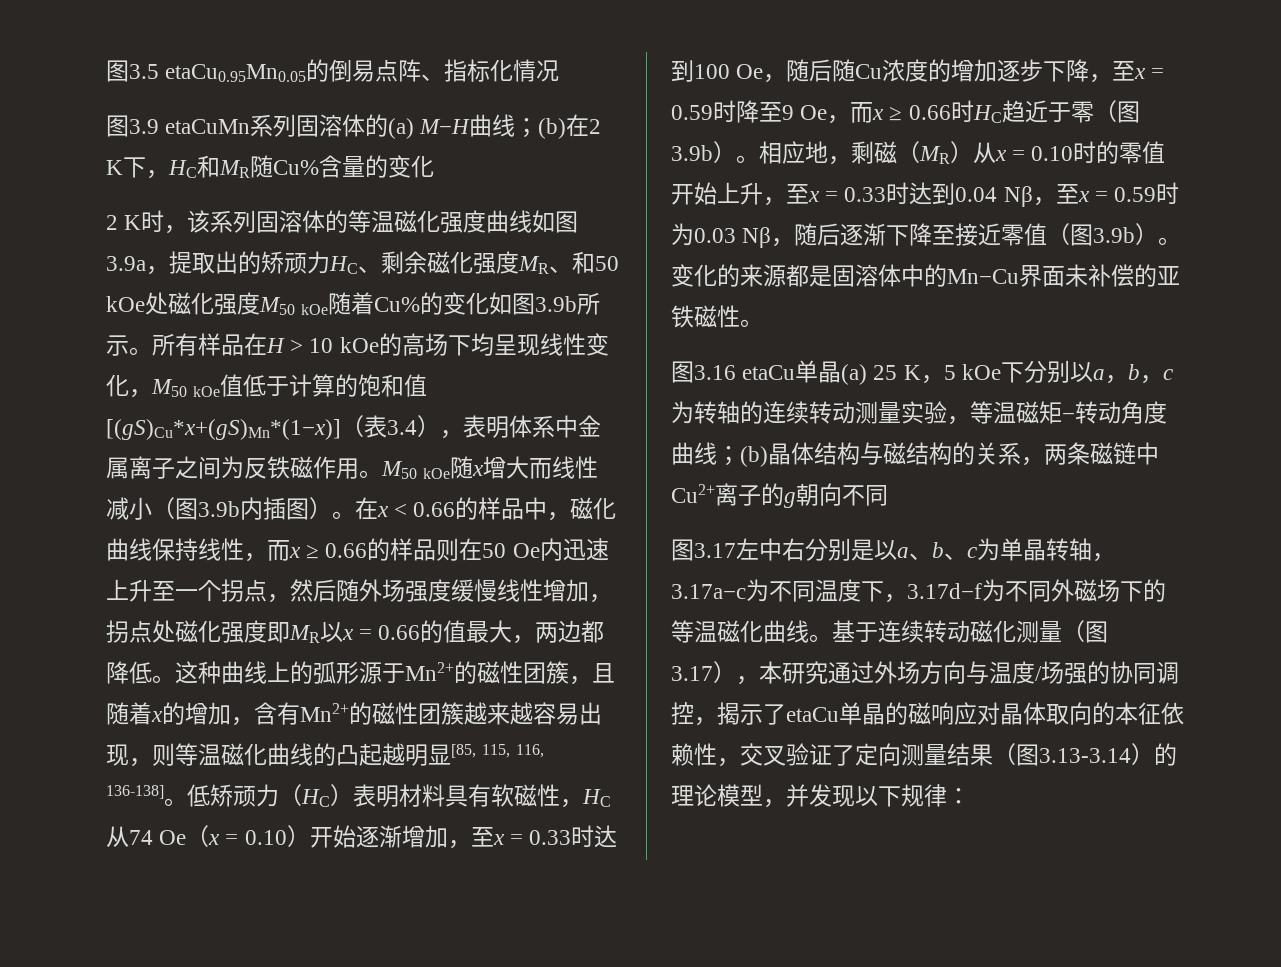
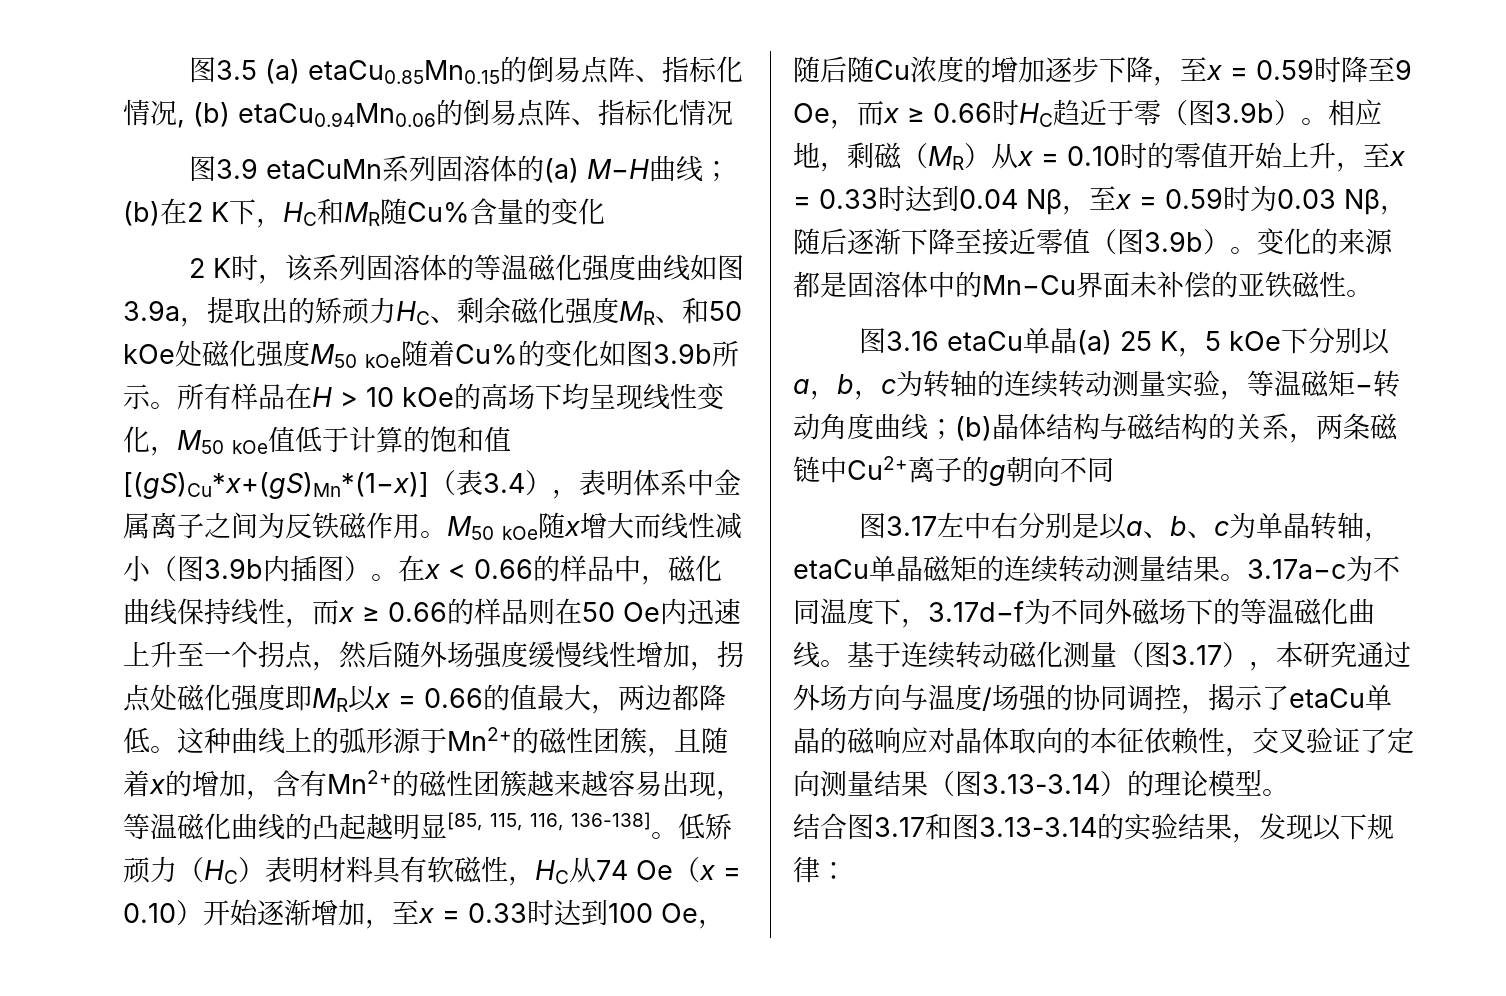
[165,64,307,82] etaCu0.95Mn0.05 -> [265,56,744,84] [123,99,436,128] (a) etaCu0.85Mn0.15的倒易点阵、指标化情况, (b) etaCu0.94Mn0.06
[152,743,175,766] 则 -> (743, 795) none
(1115, 557) none -> [793,555,1247,583] etaCu单晶磁矩的连续转动测量结果。
[763,784,809,808] ，并 -> [1262,789,1289,796] [793,813,1259,843] 。 // 结合图3.17和图3.13-3.14的实验结果，

